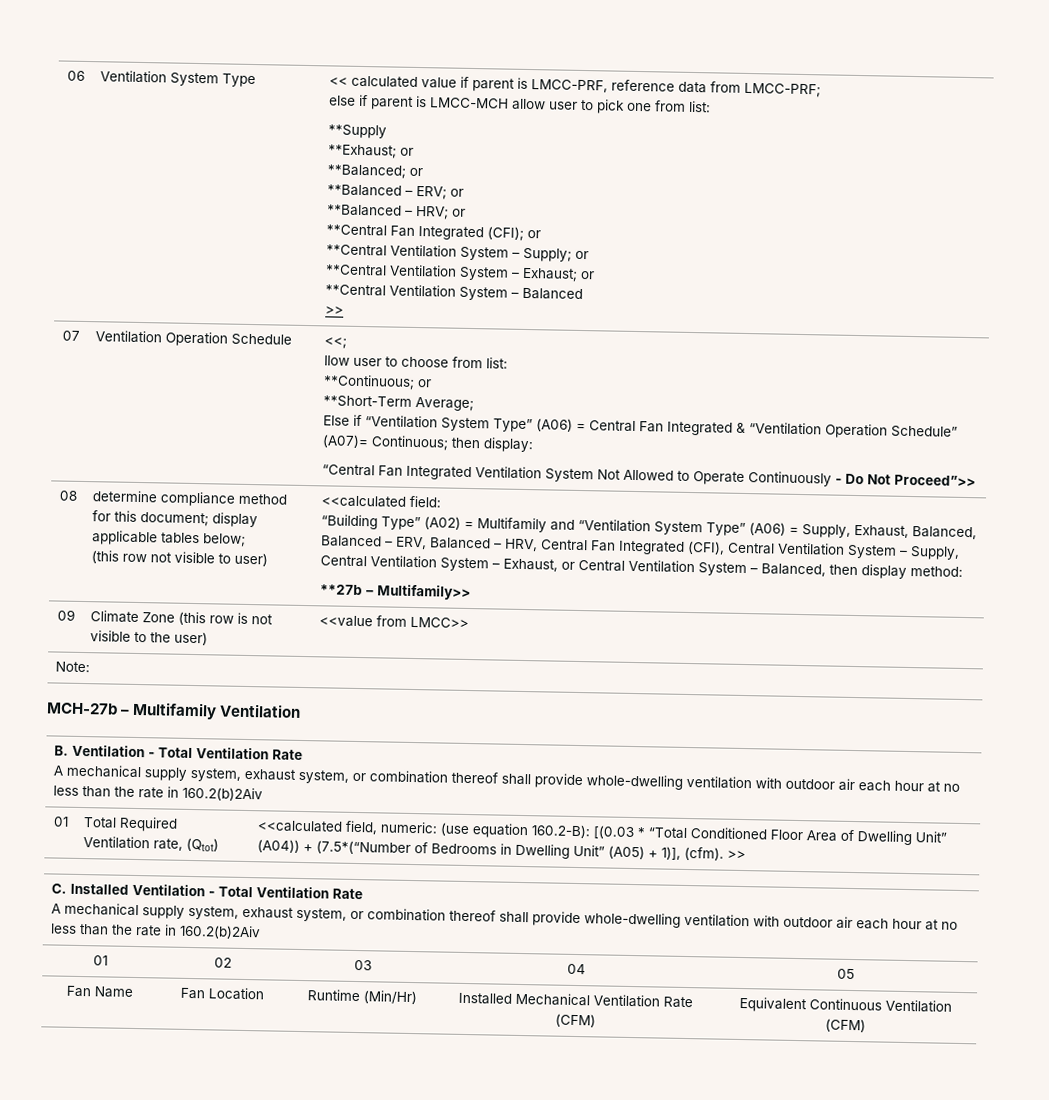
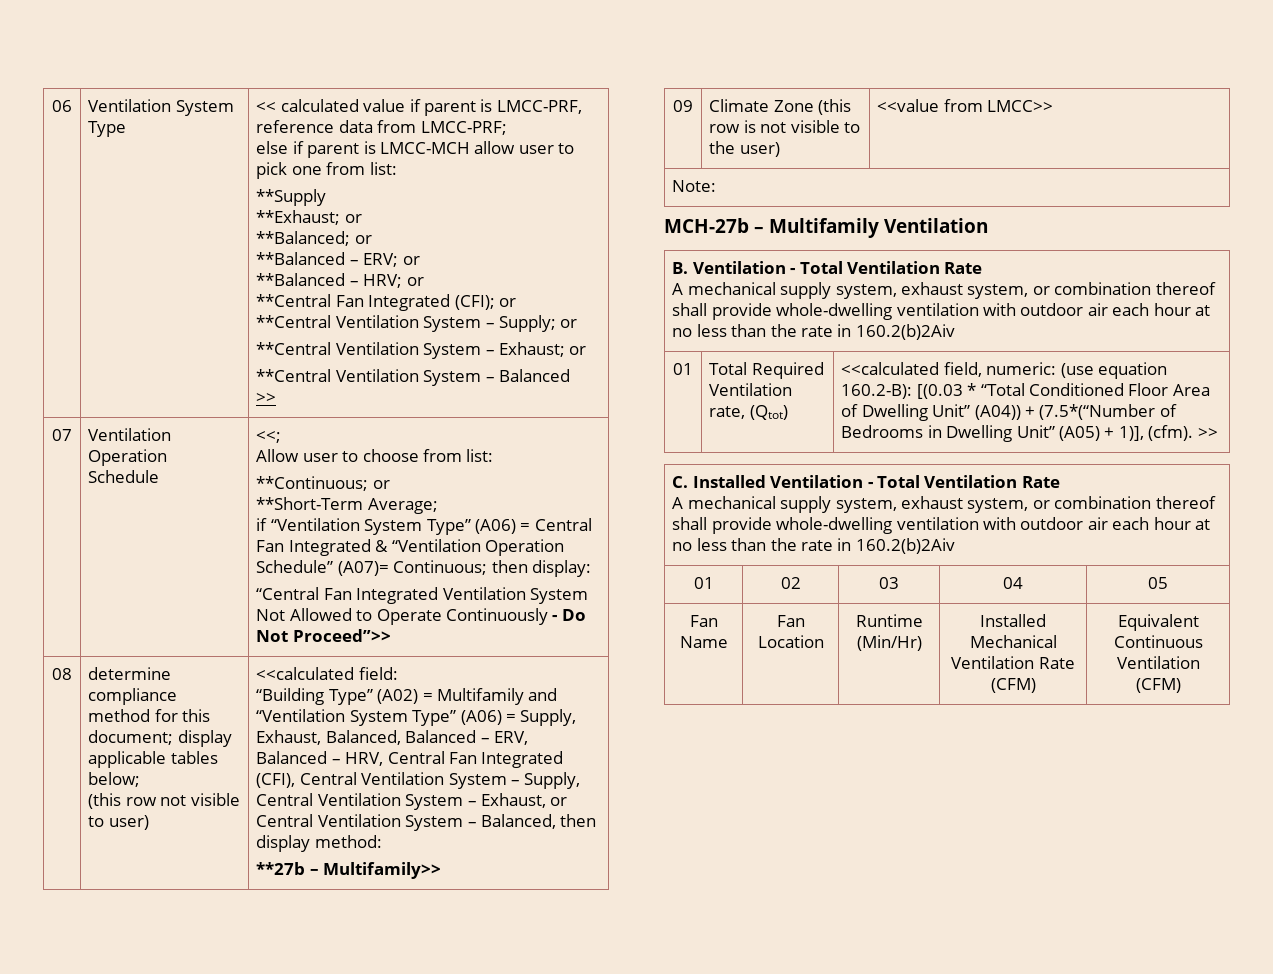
[324,355,351,366] llow -> [256,449,300,462] Allow
[323,415,351,426] Else -> (438, 506) none

